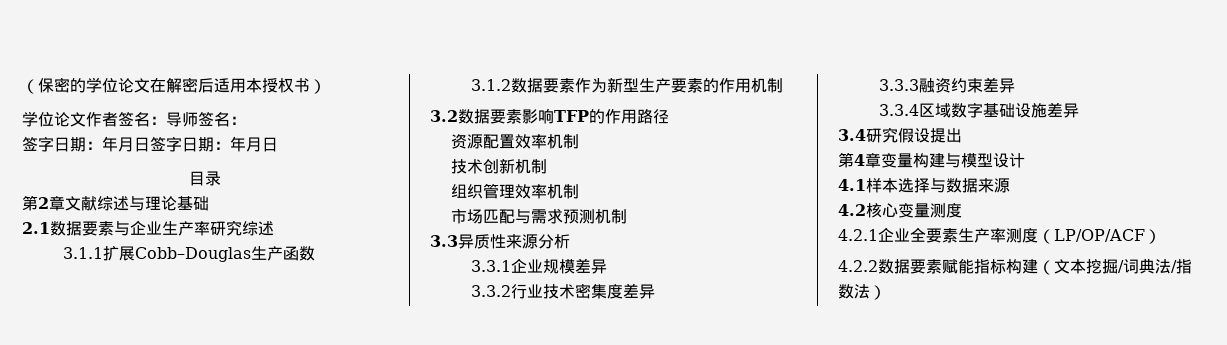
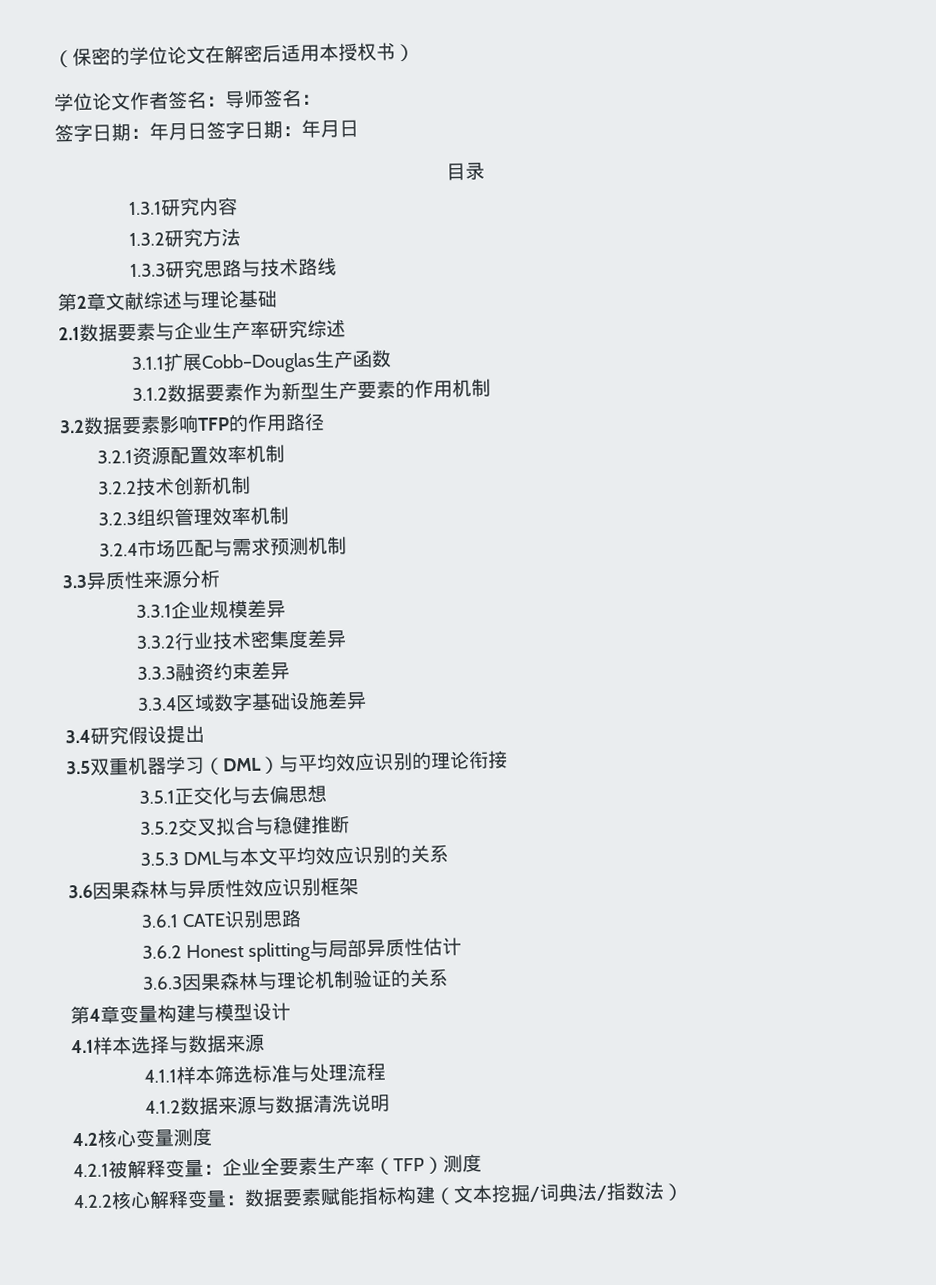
(221, 178) none -> [129,197,239,217] [129,228,242,248] [130,257,338,279] // 1.3.1研究内容 // 1.3.2研究方法 // 1.3.3研究思路与技术路线
(669, 116) none -> [96,450,133,464] 3.2.1
(579, 141) none -> [97,480,137,495] 3.2.2
(547, 166) none -> [97,511,137,526] 3.2.3
(579, 191) none -> [98,542,138,557] 3.2.4
(962, 135) none -> [66,750,508,776] [139,784,328,806] [140,815,351,837] [140,844,450,867] [68,877,359,900] [141,909,303,929] [142,937,463,962] [142,968,450,992] // 3.5双重机器学习（DML）与平均效应识别的理论衔接 // 3.5.1正交化与去偏思想 // 3.5.2交叉拟合与稳健推断 // 3.5.3 DML与本文平均效应识别的关系 // 3.6因果森林与异质性效应识别框架 // 3.6.1 CATE识别思路 // 3.6.2 Honest splitting与局部异质性估计 // 3.6.3因果森林与理论机制验证的关系
(1010, 185) none -> [144,1062,387,1085] [145,1093,391,1116] // 4.1.1样本筛选标准与处理流程 // 4.1.2数据来源与数据清洗说明
(878, 235) none -> [108,1159,223,1179] 被解释变量：
[1006,228,1161,244] 测度（LP/OP/ACF） -> [374,1153,482,1175] （TFP）测度
(878, 266) none -> [111,1189,246,1210] 核心解释变量：

